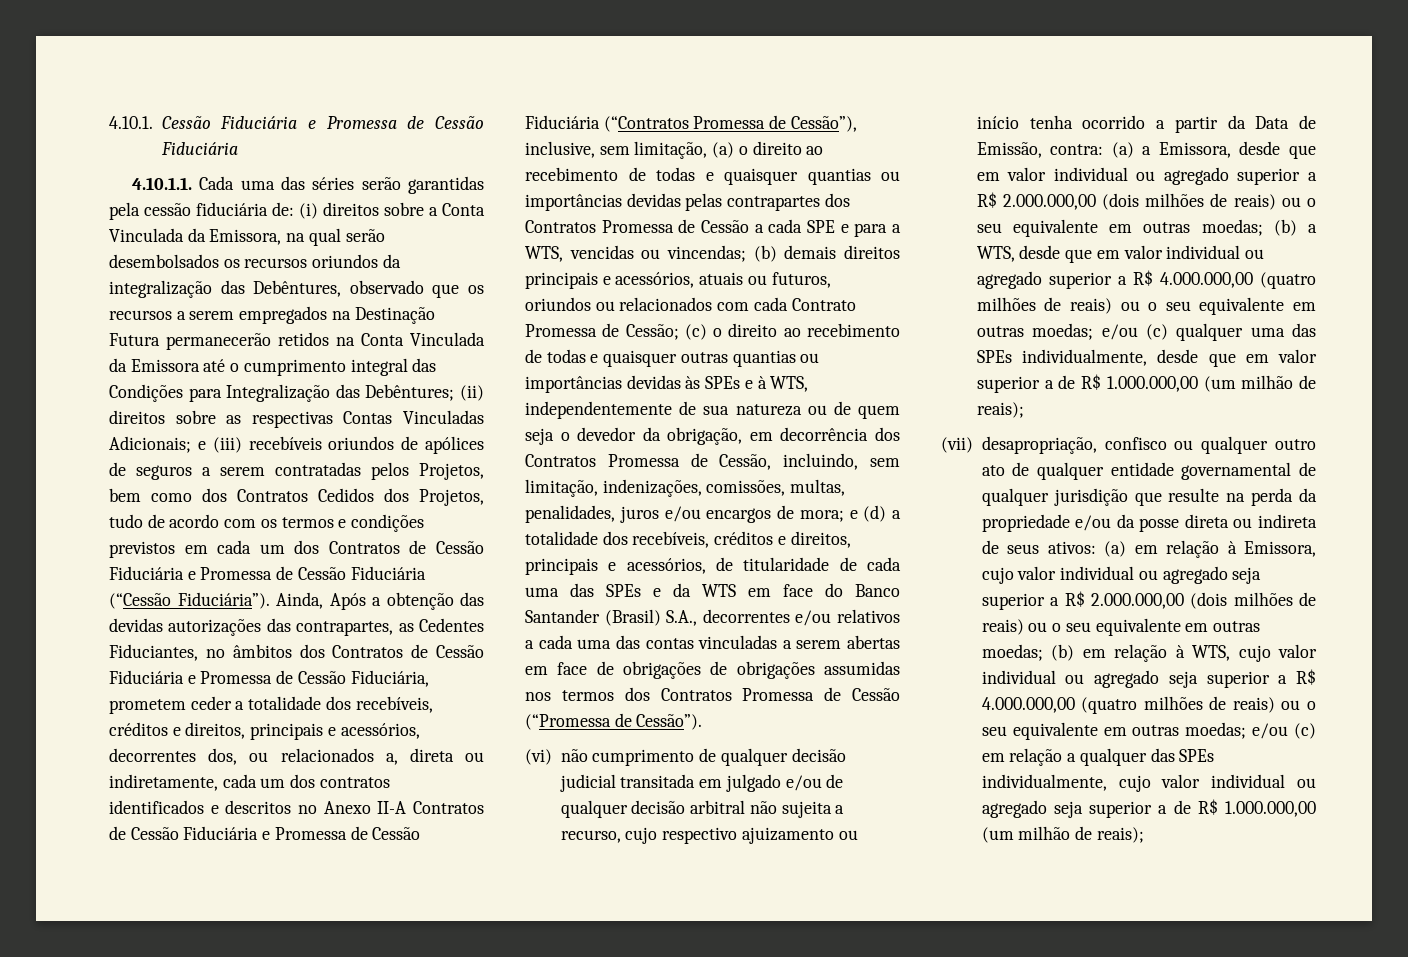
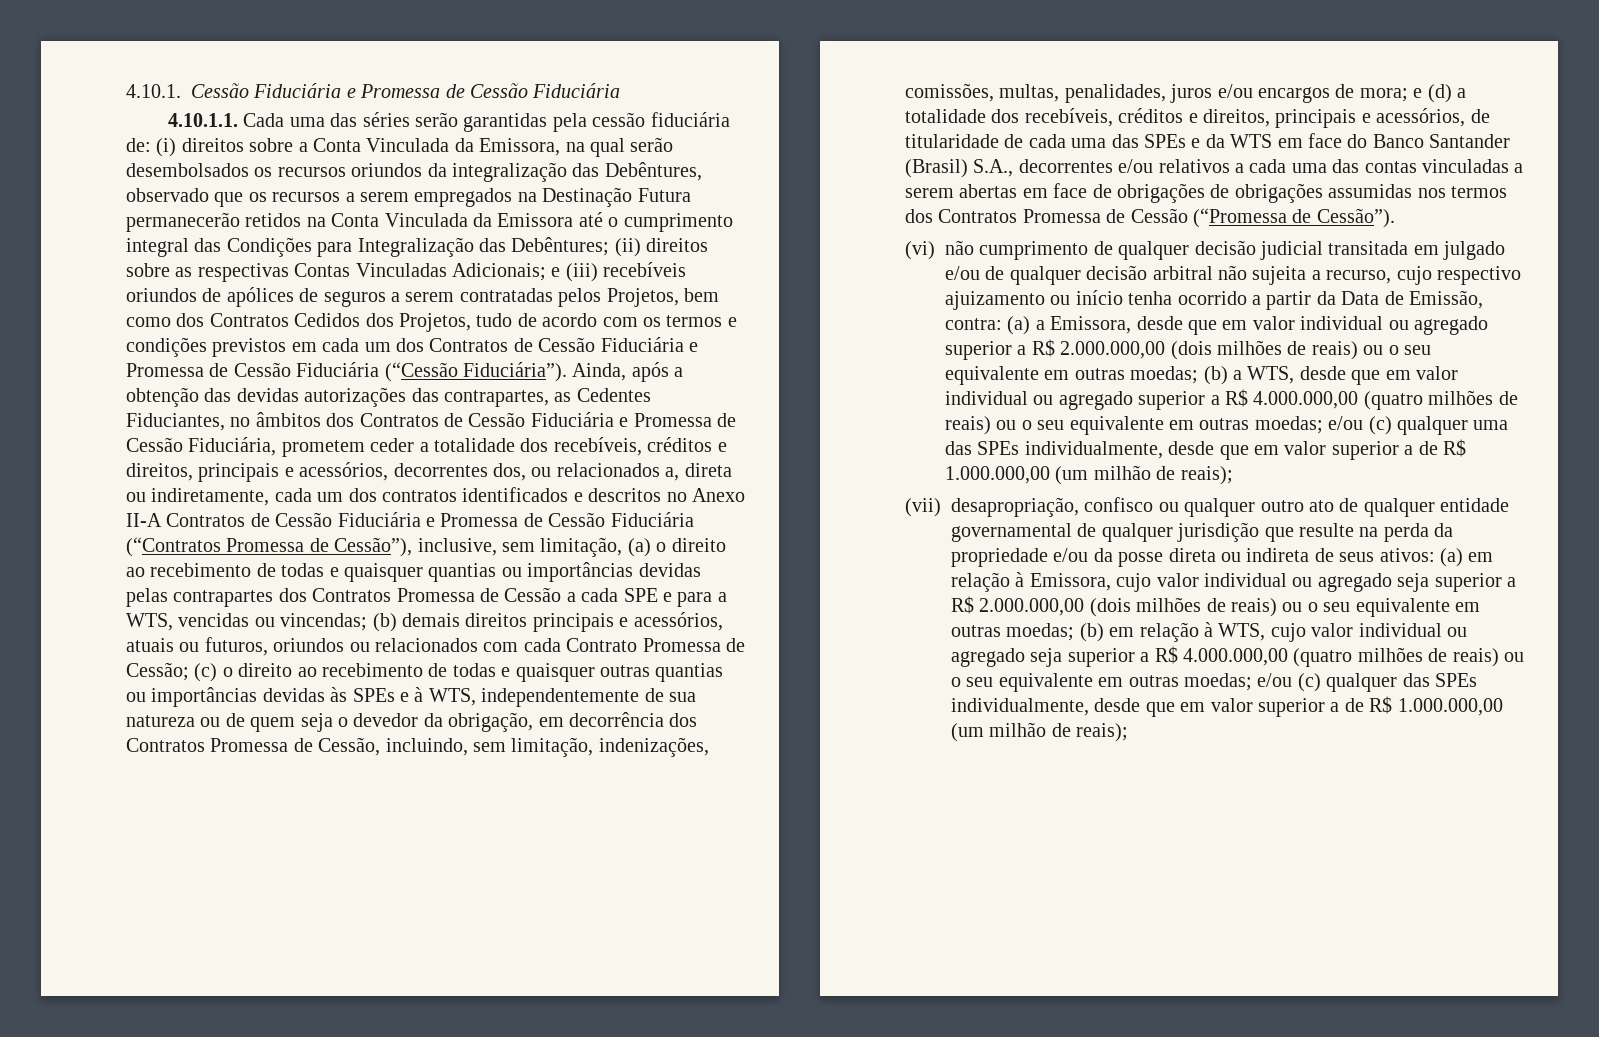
[329,593,366,610] Após -> [631,362,669,382] após
[981,748,1077,766] em relação a -> (1321, 682) none
[1118,774,1316,792] [981,800,1083,818] cujo valor individual ou agregado seja -> [1094,698,1253,717] desde que em valor

